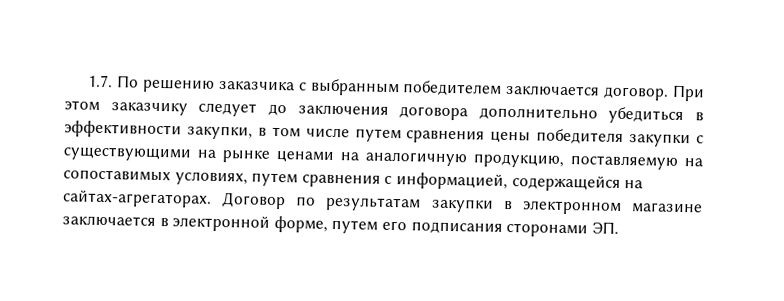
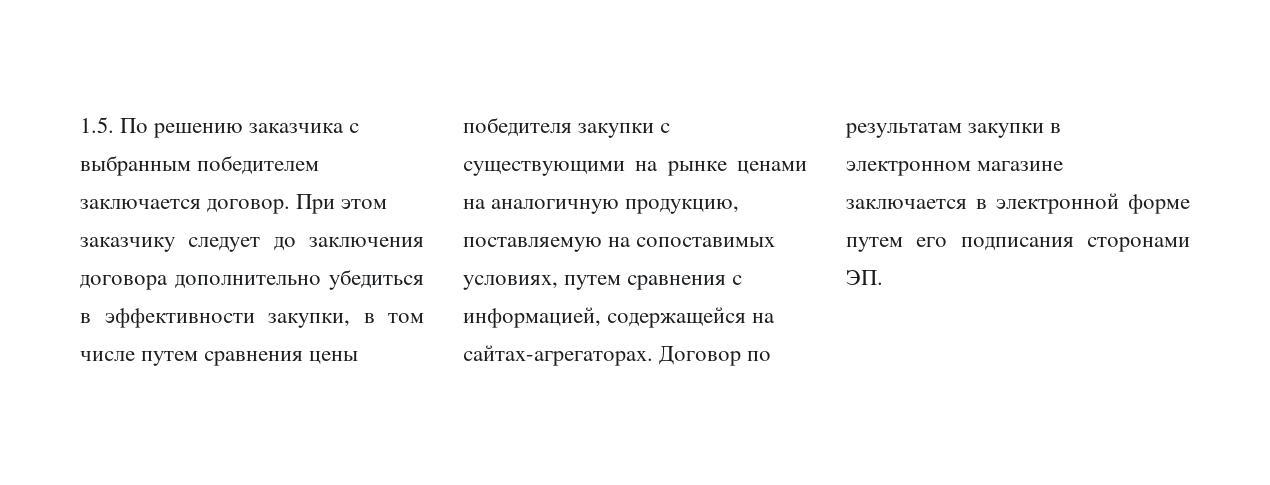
[88,74,114,88] 1.7. -> [80,117,114,133] 1.5.
[273,215,328,233] форме, -> [1128,194,1190,214] форме

